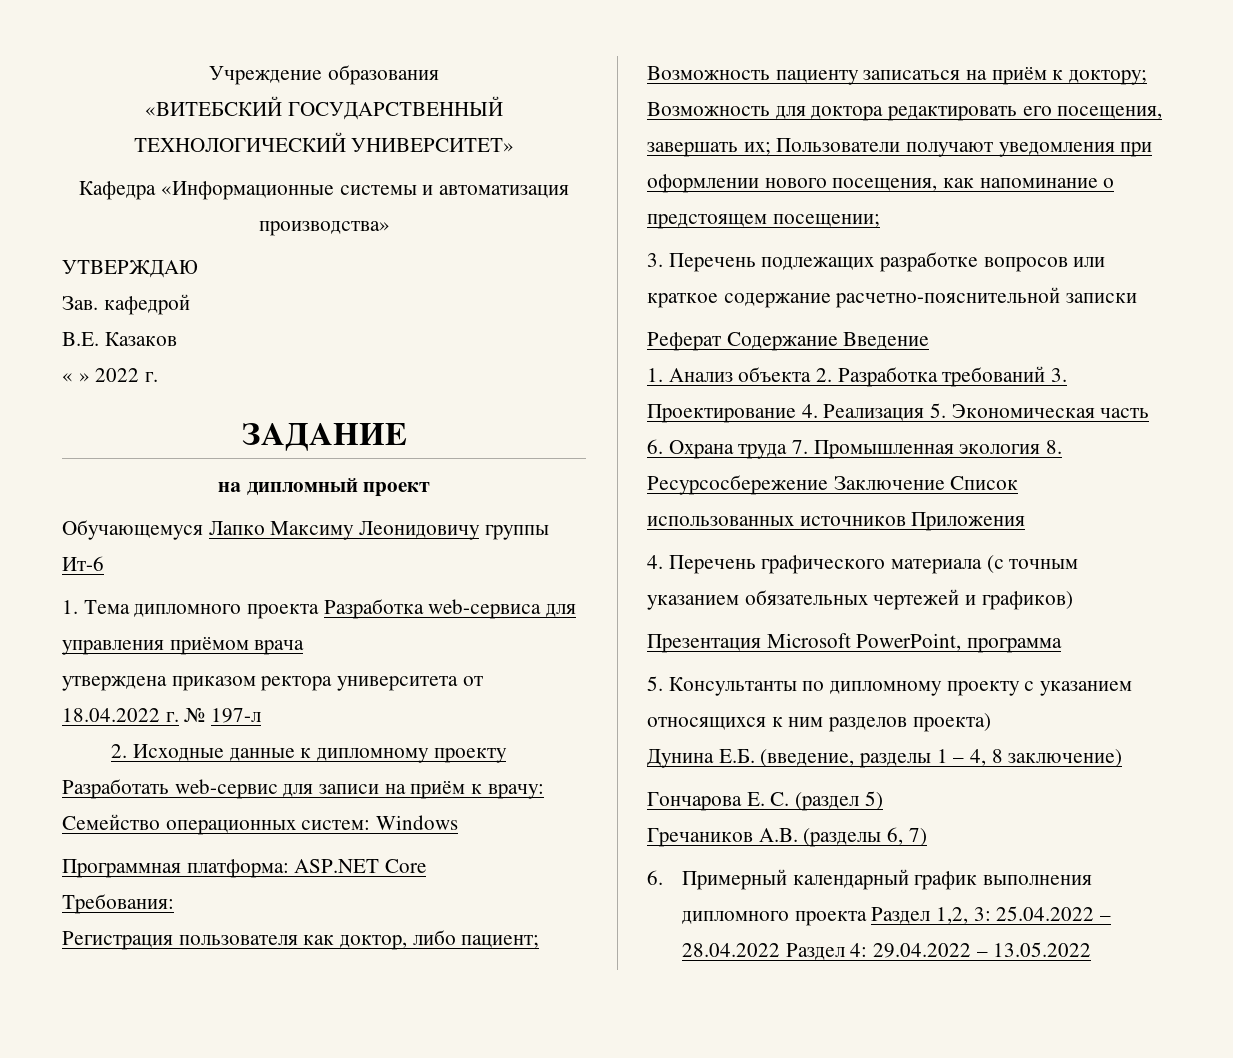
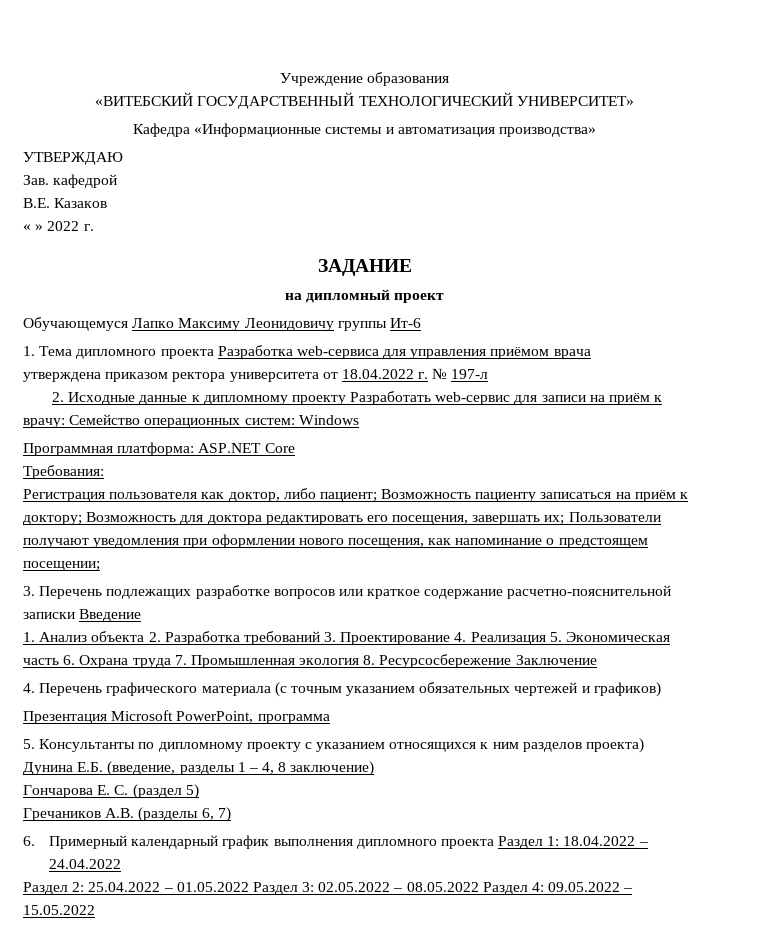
[647,332,838,351] // Реферат Содержание -> (75, 615) none
[950,476,1019,490] [647,512,1026,531] Список использованных источников Приложения -> (597, 660) none
[936,906,1112,924] [682,942,1092,960] 1,2, 3: 25.04.2022 – 28.04.2022 Раздел 4: 29.04.2022 – 13.05.2022 -> [547,836,648,846] [48,859,121,869] [23,882,633,895] [23,905,95,915] 1: 18.04.2022 – 24.04.2022 // Раздел 2: 25.04.2022 – 01.05.2022 Раздел 3: 02.05.2022 – 08.05.2022 Раздел 4: 09.05.2022 – 15.05.2022

